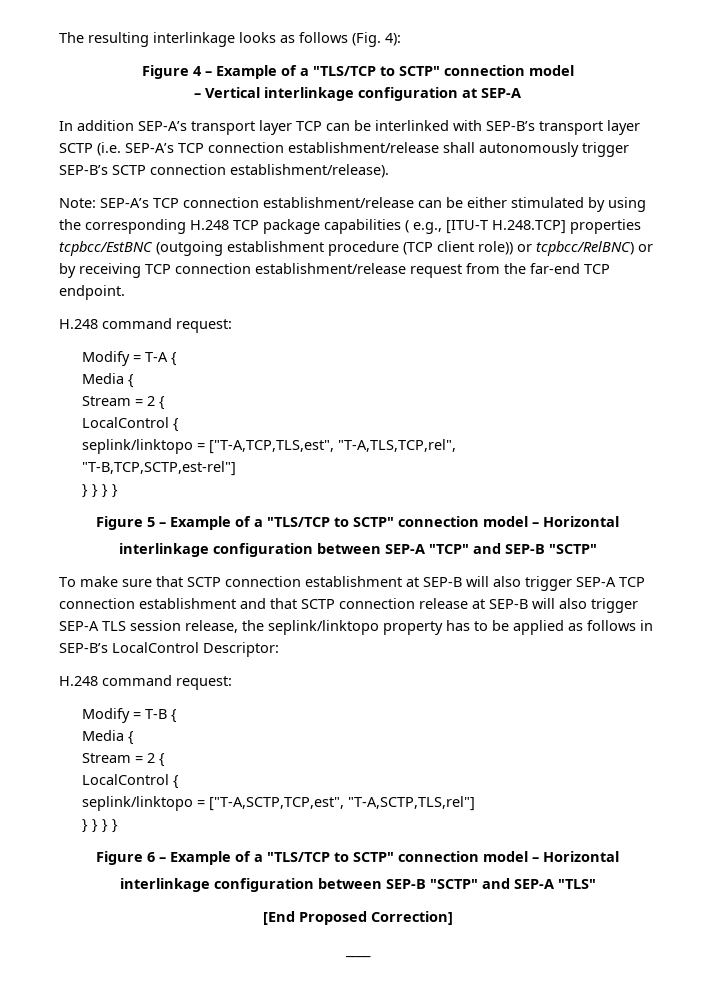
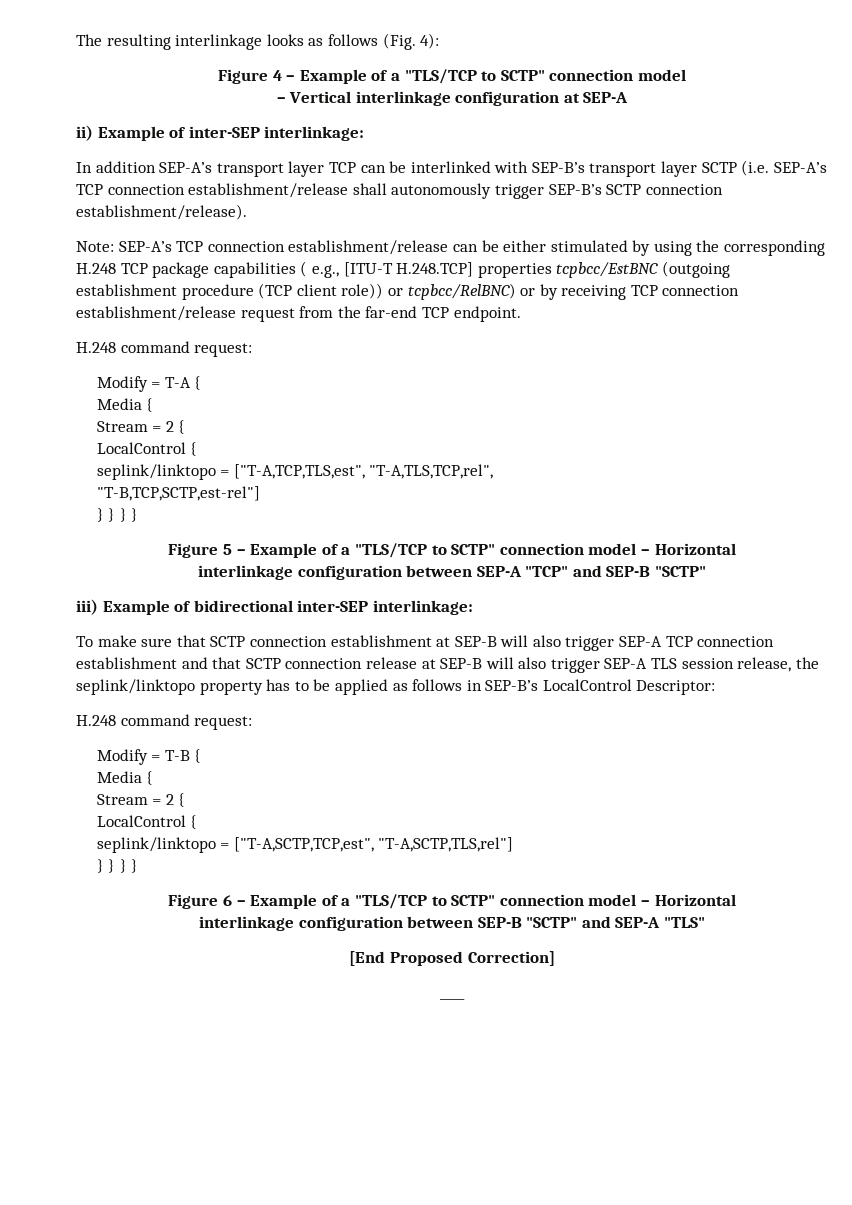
(521, 93) none -> [76,125,365,141] // ii) Example of inter-SEP interlinkage:
(597, 549) none -> [76,599,473,615] // iii) Example of bidirectional inter-SEP interlinkage:

